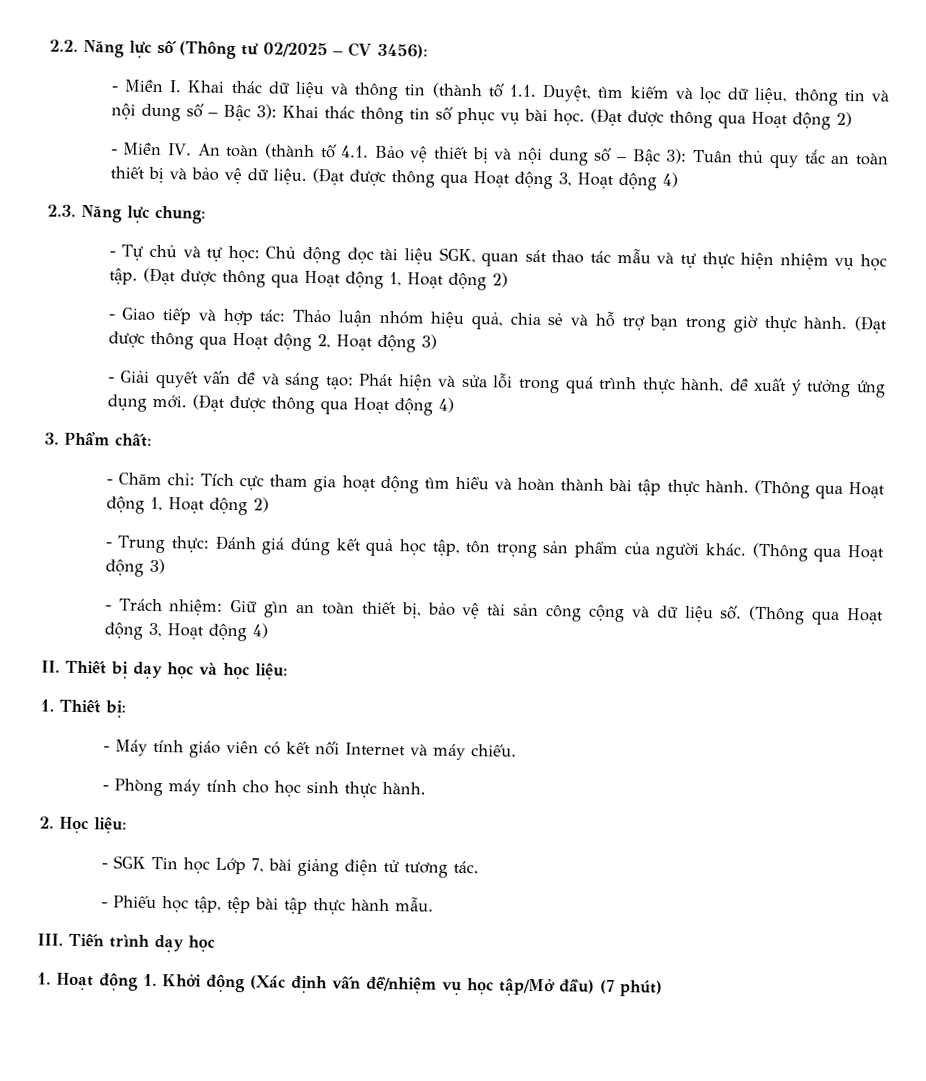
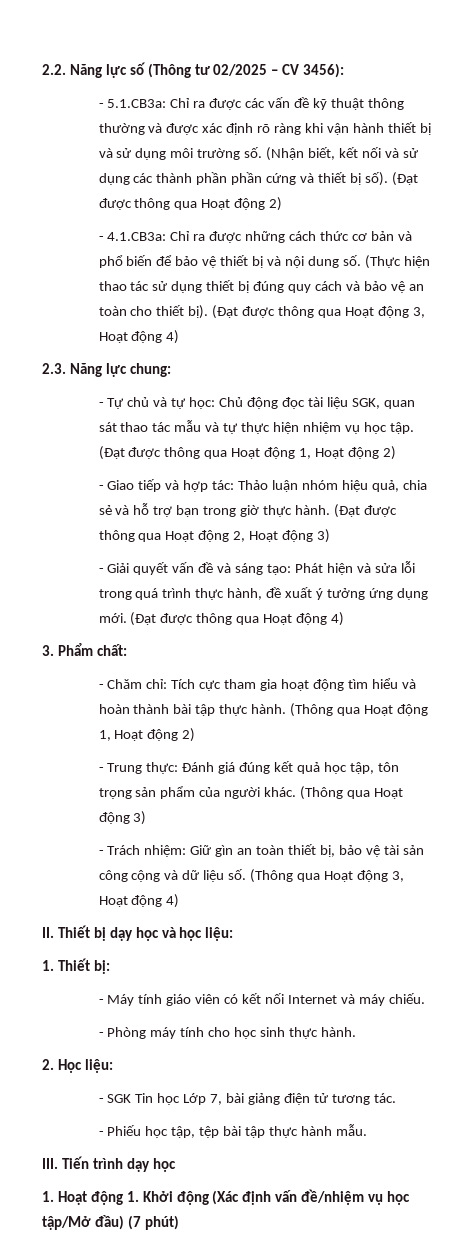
[123,79,889,106] [110,103,585,126] Miền I. Khai thác dữ liệu và thông tin (thành tố 1.1. Duyệt, tìm kiếm và lọc dữ liệu, thông tin và nội dung số – Bậc 3): Khai thác thông tin số phục vụ bài học. -> [107,97,404,110] [98,122,431,135] [98,147,419,161] [98,172,388,186] 5.1.CB3a: Chỉ ra được các vấn đề kỹ thuật thông thường và được xác định rõ ràng khi vận hành thiết bị và sử dụng môi trường số. (Nhận biết, kết nối và sử dụng các thành phần phần cứng và thiết bị số).
[123,142,405,160] Miền IV. An toàn (thành tố 4.1. Bảo -> [107,231,412,243] [98,255,199,268] 4.1.CB3a: Chỉ ra được những cách thức cơ bản và phổ biến để bảo
[593,147,889,169] [109,166,307,185] số – Bậc 3): Tuân thủ quy tắc an toàn thiết bị và bảo vệ dữ liệu. -> [342,255,430,269] [98,280,424,293] [98,305,209,319] số. (Thực hiện thao tác sử dụng thiết bị đúng quy cách và bảo vệ an toàn cho thiết bị).

